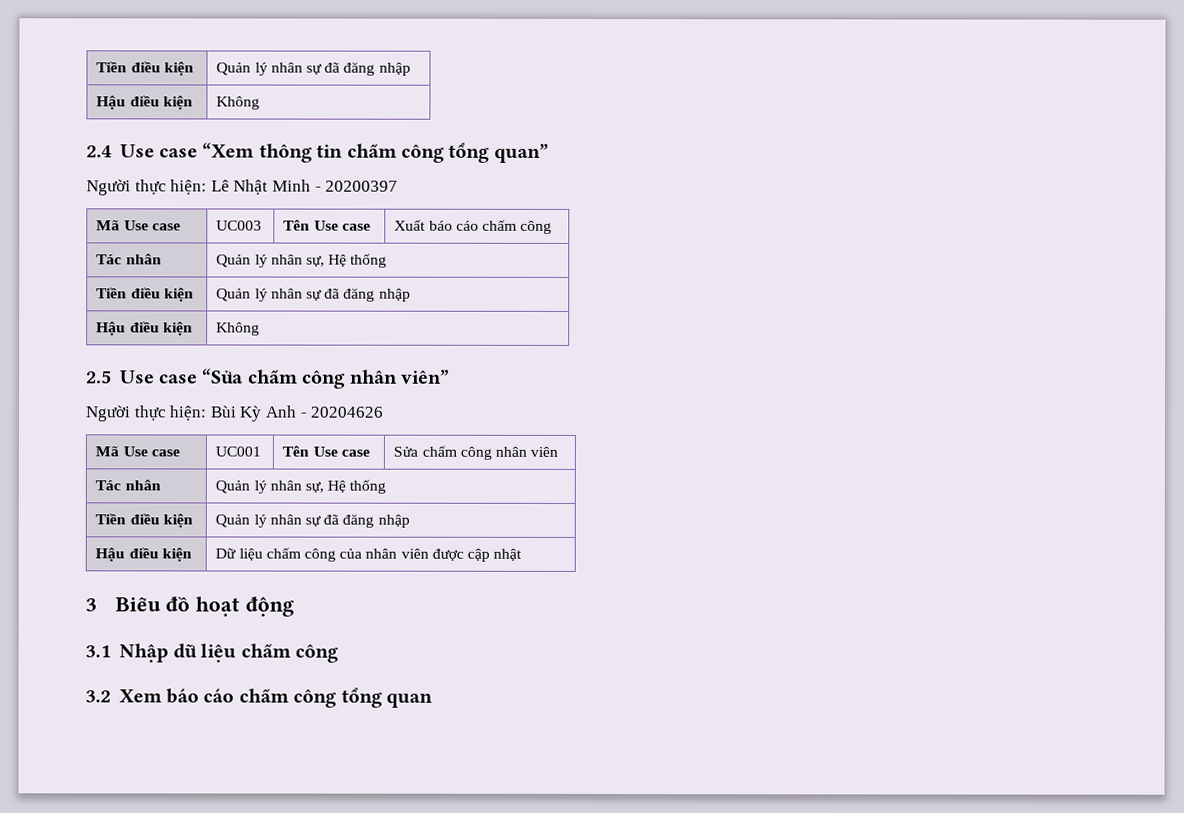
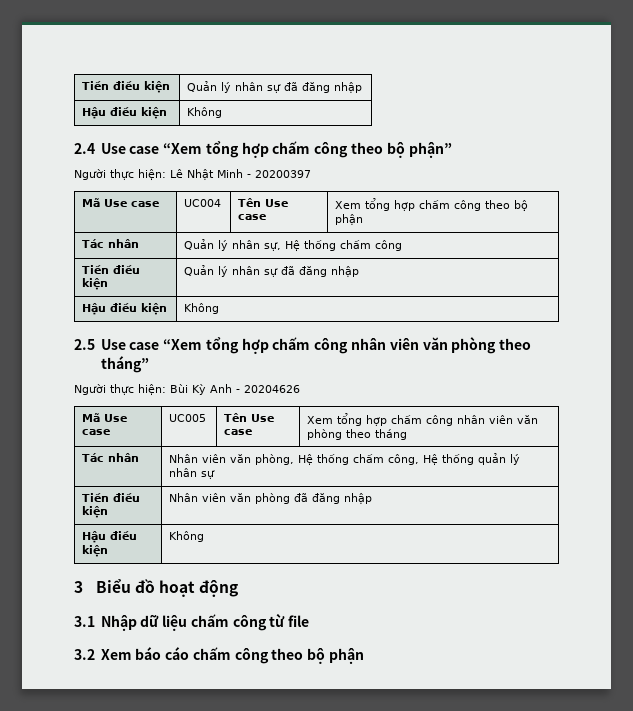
[258,142,549,163] thông tin chấm công tổng quan” -> [205,141,452,158] tổng hợp chấm công theo bộ phận”
[216,220,263,231] [283,219,371,231] [394,219,553,234] [96,253,162,265] [216,253,388,268] UC003 | Tên Use case | Xuất báo cáo chấm công // Tác nhân | Quản lý nhân sự, Hệ thống -> [184,199,222,207] [238,198,289,207] [238,214,267,220] [335,198,529,212] [335,214,364,226] [82,239,140,248] [184,239,403,252] UC004 | Tên Use case | Xem tổng hợp chấm công theo bộ phận // Tác nhân | Quản lý nhân sự, Hệ thống chấm công
[202,368,450,389] “Sửa chấm công nhân viên” -> [163,337,532,354] [100,356,149,373] “Xem tổng hợp chấm công nhân viên văn phòng theo tháng”
[215,446,262,457] [282,445,370,457] [393,445,559,460] [95,479,161,491] [215,479,387,494] [95,513,193,528] [215,513,410,528] [95,547,192,562] [215,547,523,562] UC001 | Tên Use case | Sửa chấm công nhân viên // Tác nhân | Quản lý nhân sự, Hệ thống // Tiền điều kiện | Quản lý nhân sự đã đăng nhập // Hậu điều kiện | Dữ liệu chấm công của nhân viên được cập nhật -> [169,414,207,422] [224,413,275,422] [224,429,253,435] [307,413,539,427] [307,429,408,440] [82,453,140,462] [169,453,521,466] [169,468,216,480] [82,493,141,502] [82,506,109,518] [169,493,373,505] [82,531,138,543] [82,545,109,557] [169,531,205,542] UC005 | Tên Use case | Xem tổng hợp chấm công nhân viên văn phòng theo tháng // Tác nhân | Nhân viên văn phòng, Hệ thống chấm công, Hệ thống quản lý nhân sự // Tiền điều kiện | Nhân viên văn phòng đã đăng nhập // Hậu điều kiện | Không
(340, 653) none -> [269,613,310,627] từ file
[340,687,433,708] tổng quan -> [271,648,364,664] theo bộ phận

